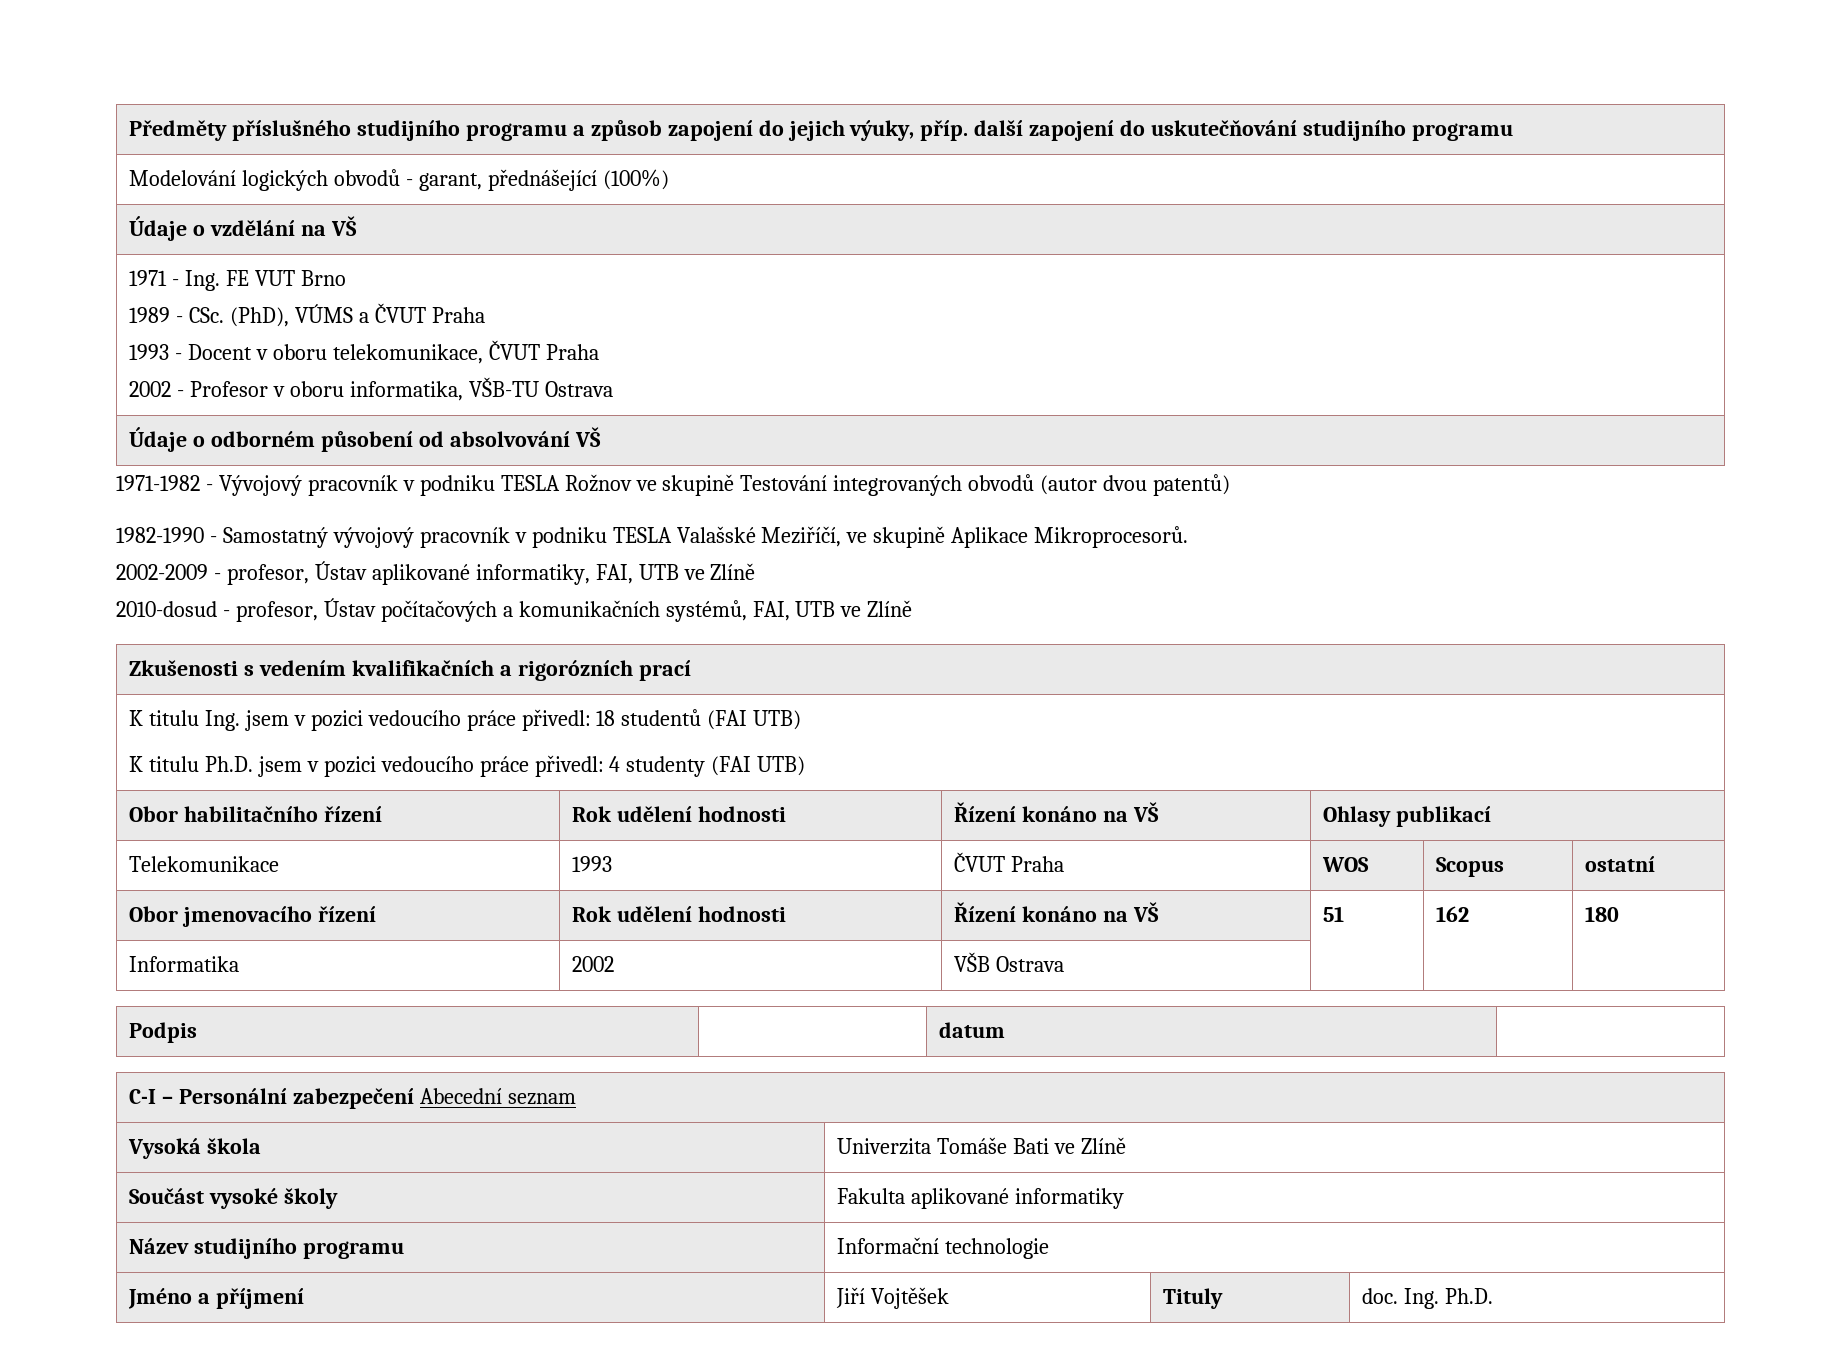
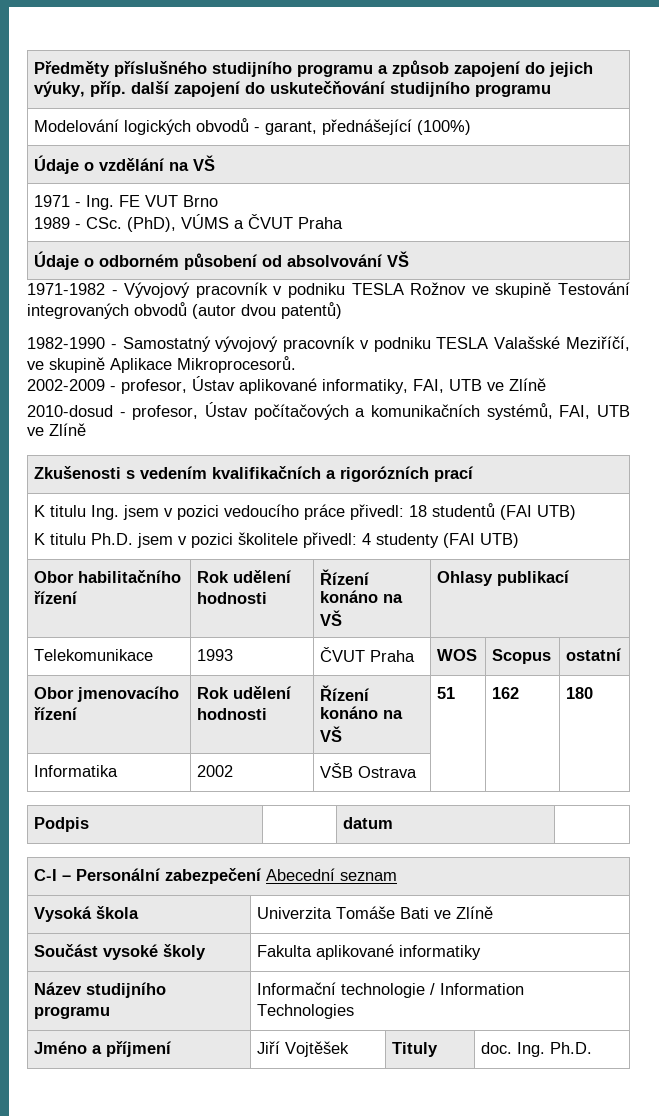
[129,340,599,364] [129,377,613,401] // 1993 - Docent v oboru telekomunikace, ČVUT Praha // 2002 - Profesor v oboru informatika, VŠB-TU Ostrava -> (343, 223) none
[380,756,529,777] vedoucího práce -> [237,532,298,545] školitele
(1049, 1248) none -> [429,983,524,995] [256,1004,354,1019] / Information Technologies

